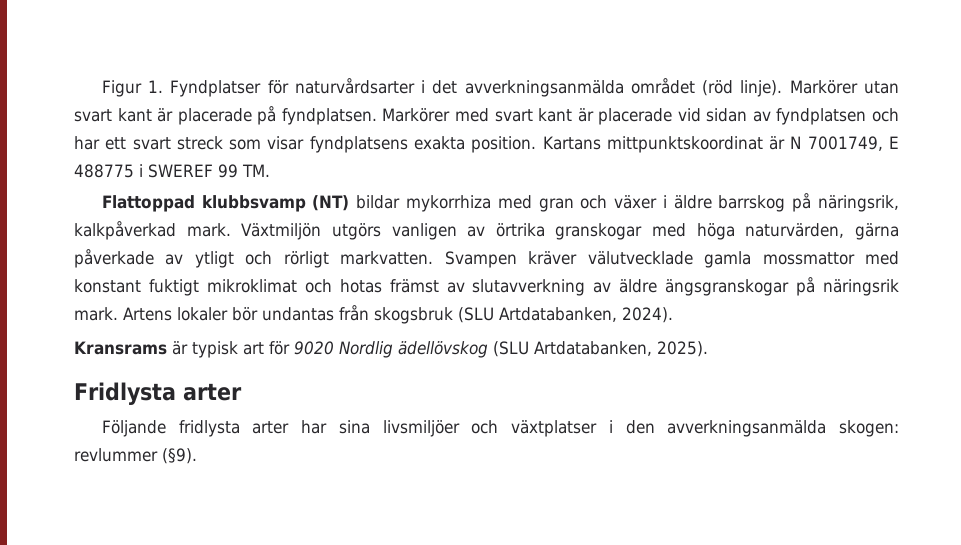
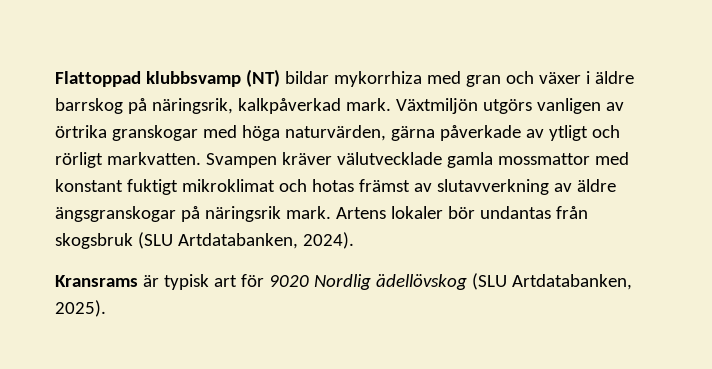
[101,78,900,97] [74,106,899,125] [74,136,900,153] [74,164,270,178] Figur 1. Fyndplatser för naturvårdsarter i det avverkningsanmälda området (röd linje). Markörer utan svart kant är placerade på fyndplatsen. Markörer med svart kant är placerade vid sidan av fyndplatsen och har ett svart streck som visar fyndplatsens exakta position. Kartans mittpunktskoordinat är N 7001749, E 488775 i SWEREF 99 TM. // -> (55, 79) none
[74,382,242,405] [101,420,899,437] [74,448,197,464] // Fridlysta arter // Följande fridlysta arter har sina livsmiljöer och växtplatser i den avverkningsanmälda skogen: revlummer (§9). -> (106, 308) none

